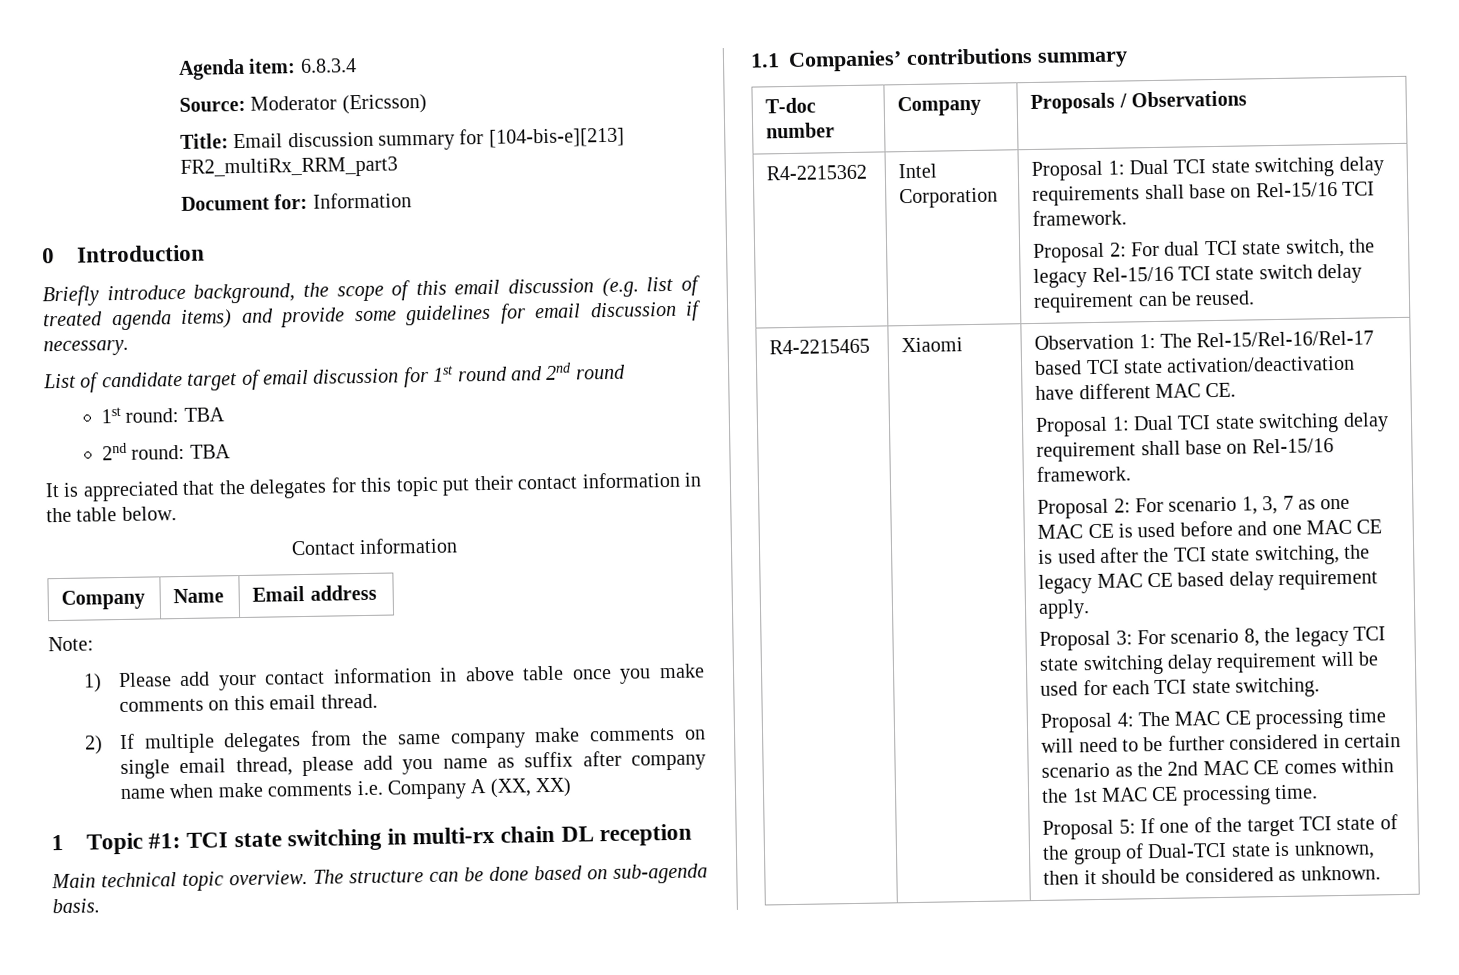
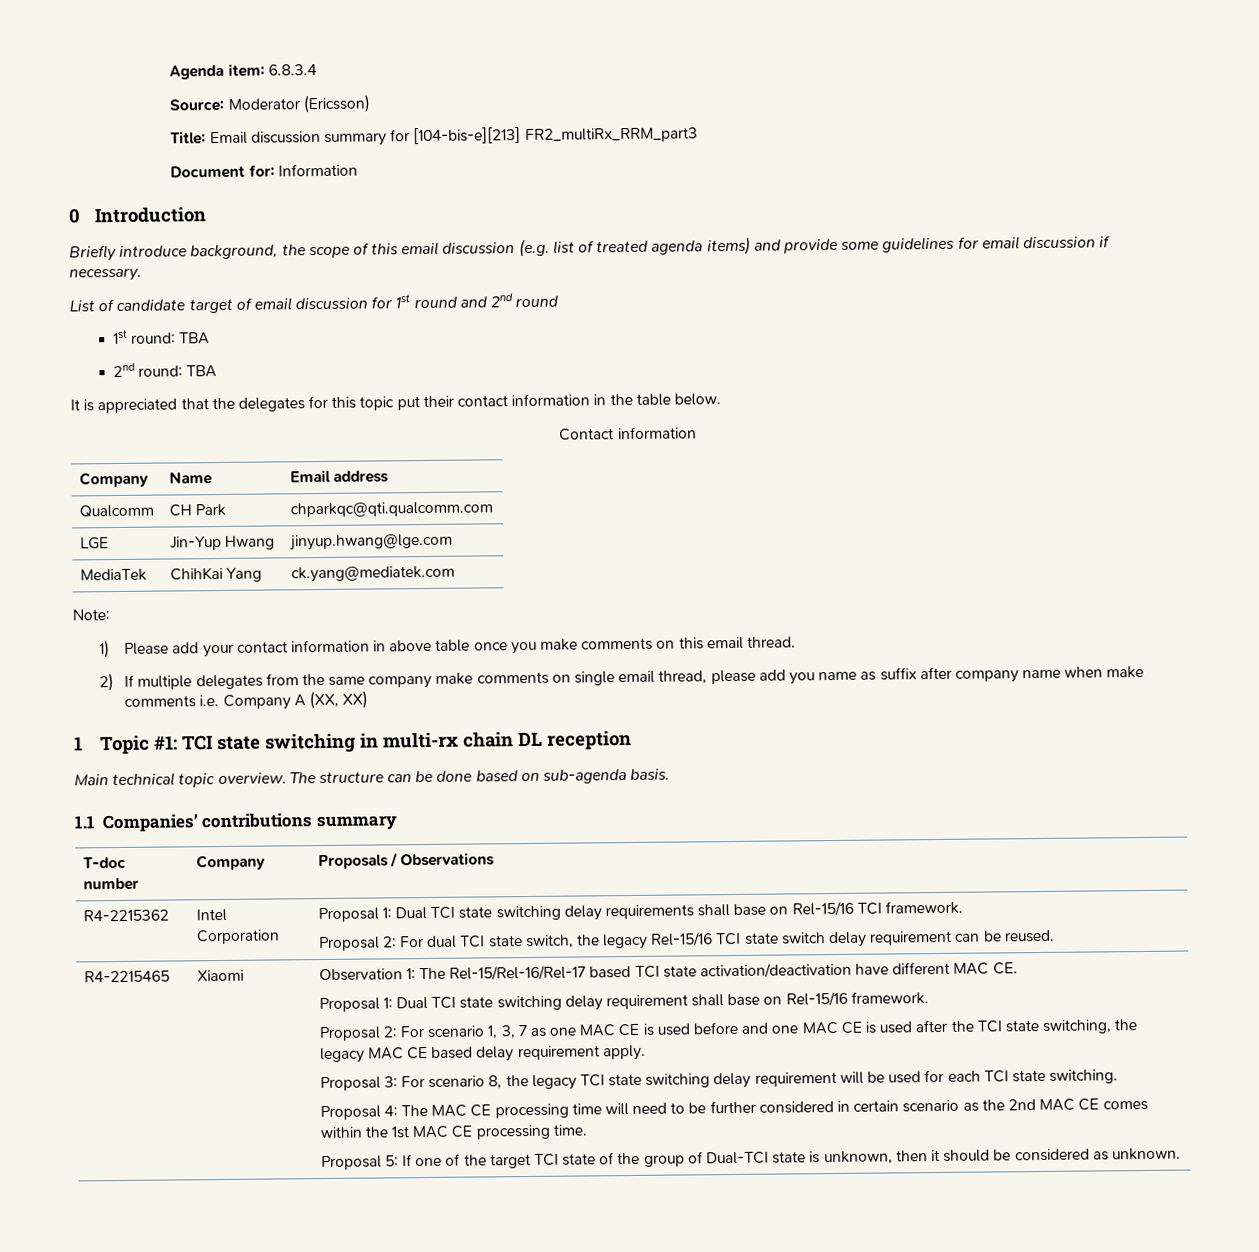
(377, 592) none -> [78,504,154,518] [168,503,226,517] [289,501,493,518] [79,537,109,550] [169,535,275,551] [289,533,453,551] [79,568,147,582] [169,566,262,582] [290,565,455,583] // Qualcomm | CH Park | chparkqc@qti.qualcomm.com // LGE | Jin-Yup Hwang | jinyup.hwang@lge.com // MediaTek | ChihKai Yang | ck.yang@mediatek.com

